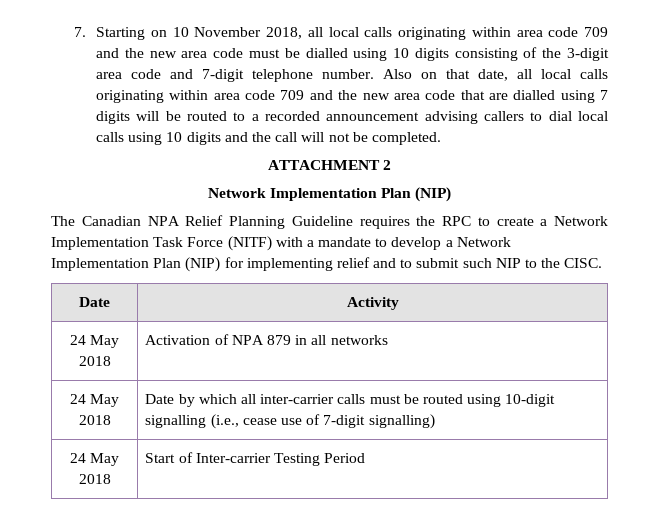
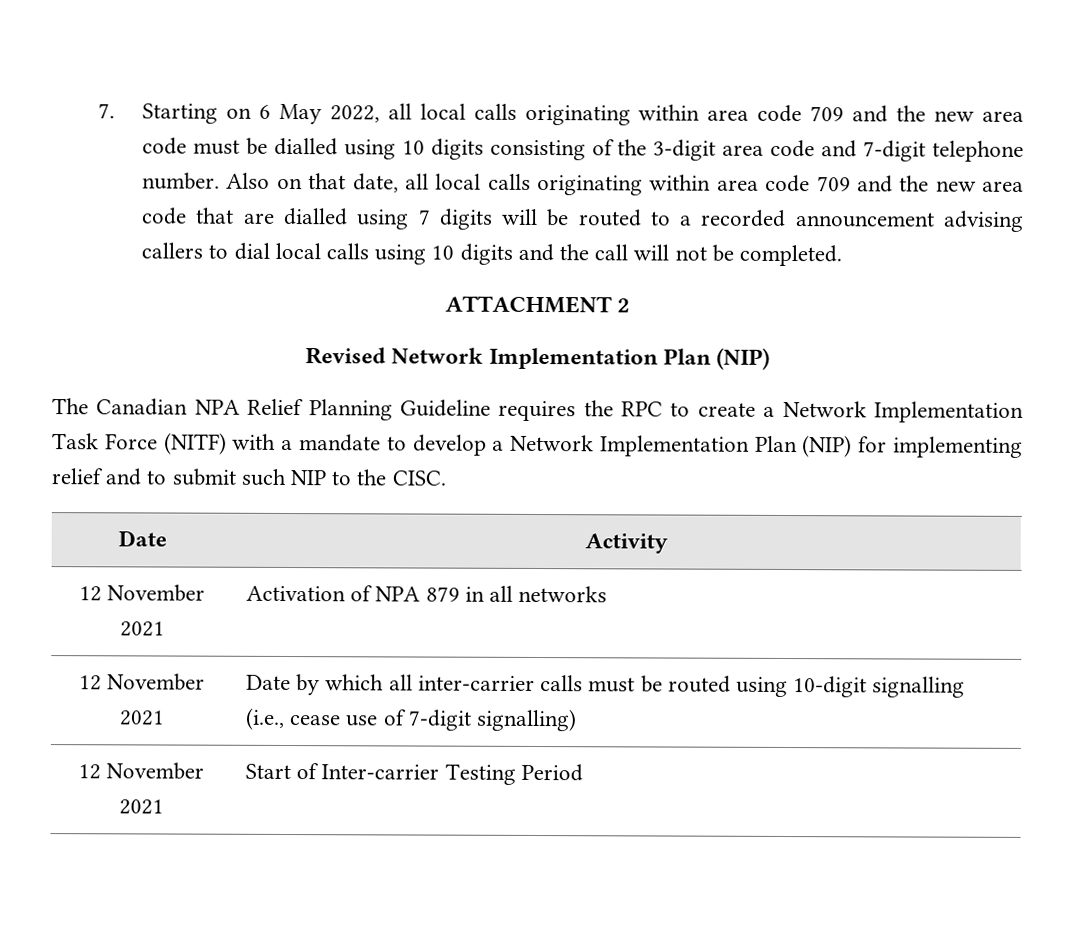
[172,27,303,39] 10 November 2018, -> [258,103,380,125] 6 May 2022,
(392, 165) none -> [305,347,387,365] Revised
[69,335,120,348] [78,356,111,366] 24 May 2018 -> [78,584,206,602] [119,621,165,637] 12 November 2021
[69,394,120,407] [78,415,111,425] 24 May 2018 -> [78,673,206,691] [118,710,165,726] 12 November 2021
[69,453,120,466] [78,474,111,484] 24 May 2018 -> [77,762,205,780] [118,799,164,815] 12 November 2021

